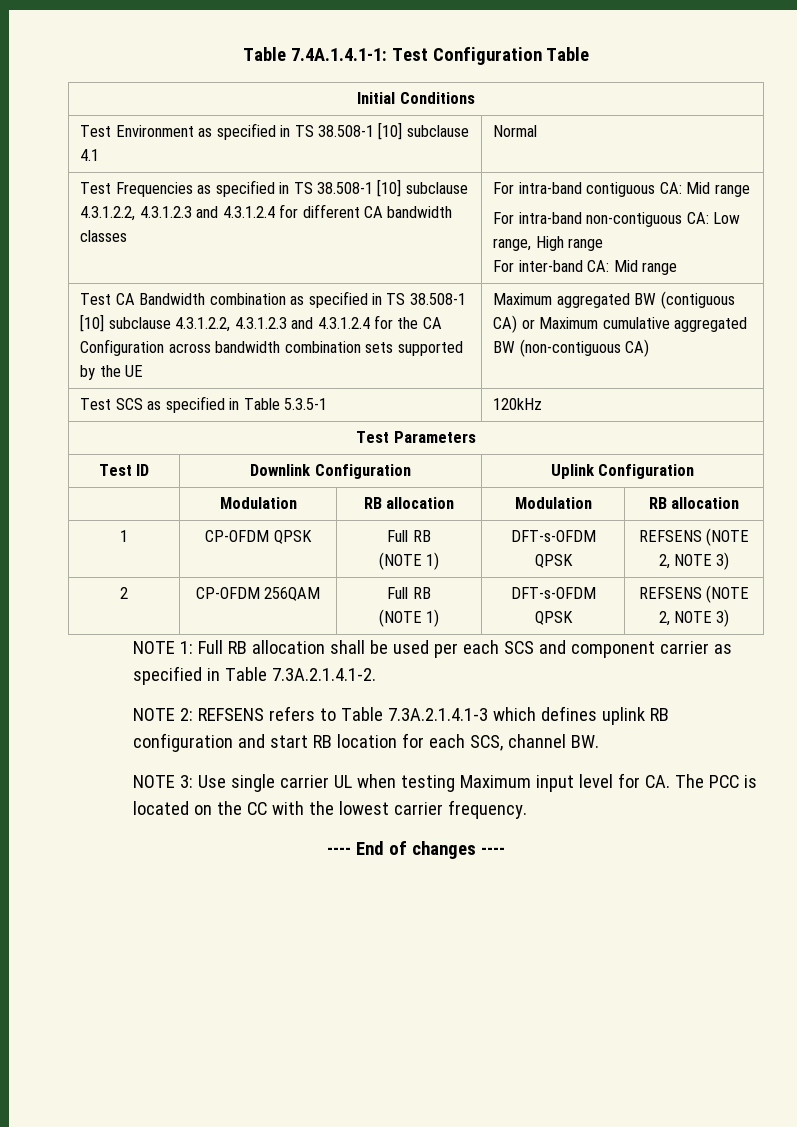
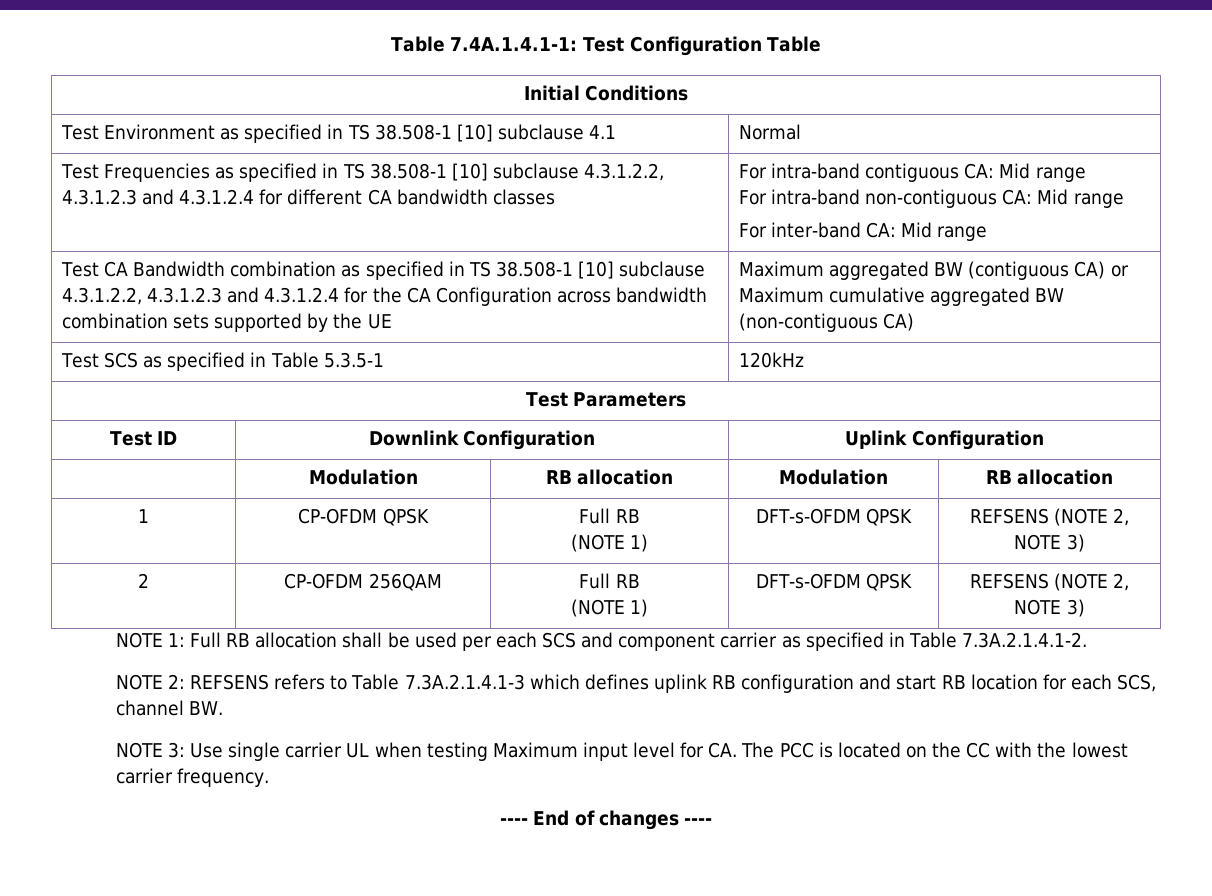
[713,212,741,224] [493,236,564,251] Low range, High -> [1037,189,1069,205] Mid

